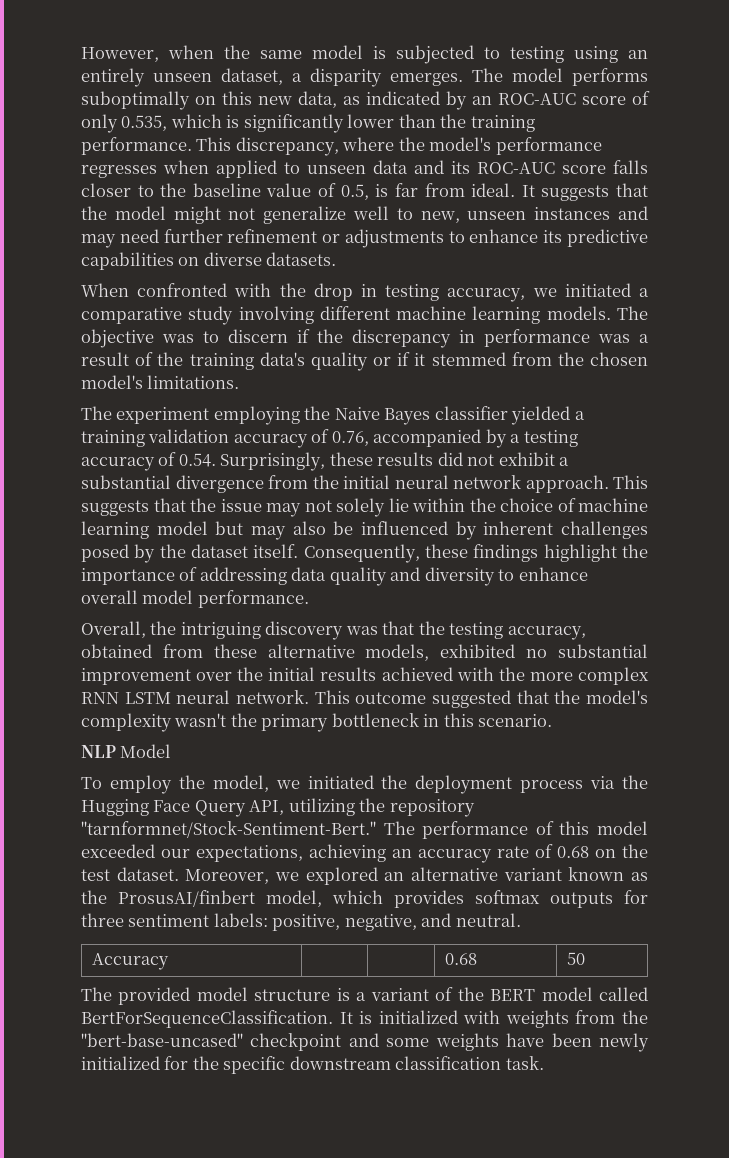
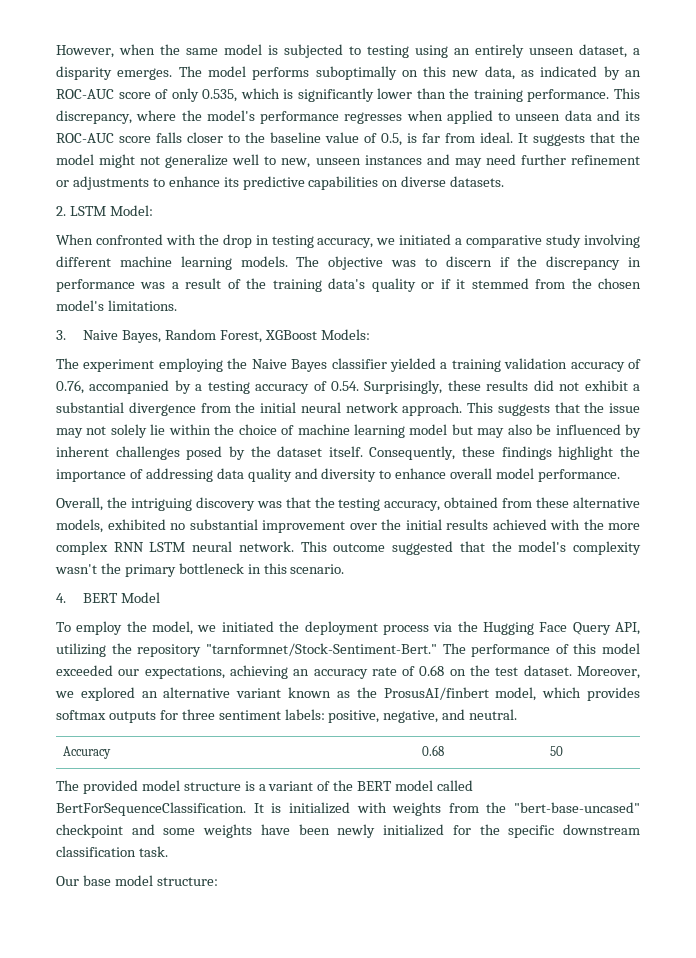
(337, 259) none -> [56,205,153,216] // 2. LSTM Model:
(240, 382) none -> [56,329,370,343] // 3. Naive Bayes, Random Forest, XGBoost Models:
[81,745,116,758] NLP -> [56,593,119,603] 4. BERT
(544, 1063) none -> [56,875,218,886] // Our base model structure:

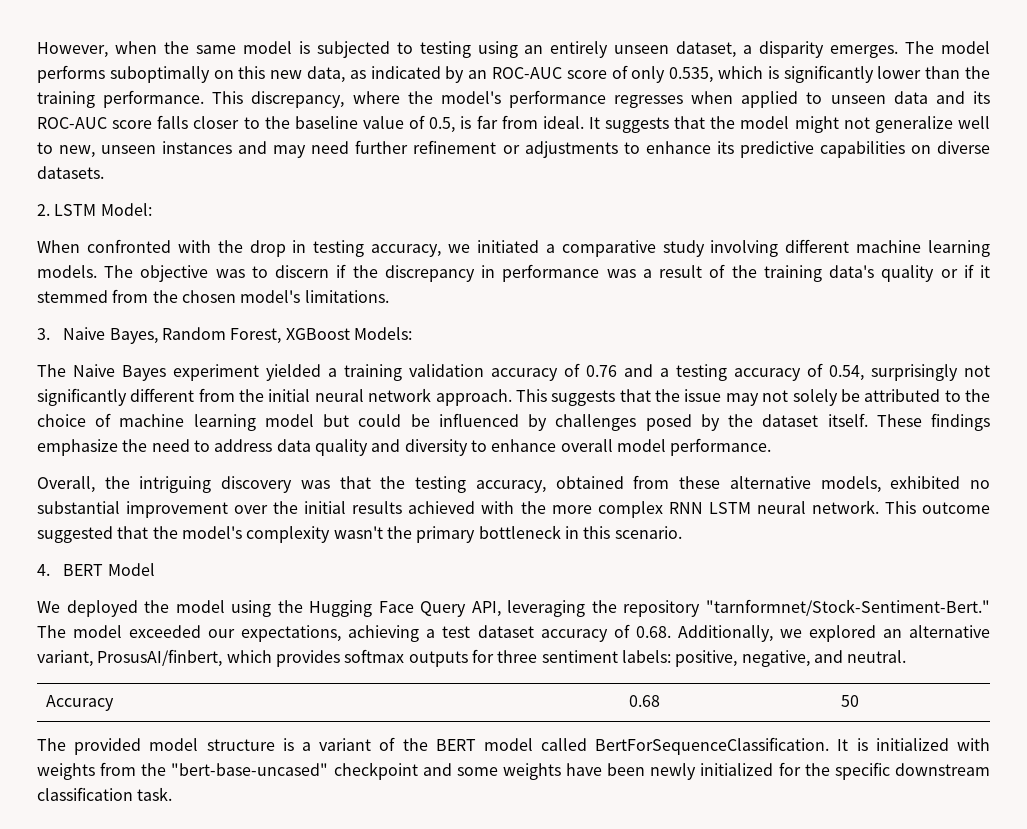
[83,358,248,372] experiment employing the -> (66, 370) none
[331,358,387,369] classifier -> [173,364,259,381] experiment
[56,380,191,394] 0.76, accompanied by -> [586,364,653,377] 0.76 and
[331,380,641,394] [56,402,196,416] 0.54. Surprisingly, these results did not exhibit a substantial divergence -> [829,364,990,381] [37,388,195,406] 0.54, surprisingly not significantly different
[150,424,211,435] lie within -> [840,389,961,402] be attributed to
[477,424,532,438] may also -> [358,414,402,427] could
[56,446,109,457] inherent -> (548, 422) none
[369,446,640,460] [56,468,213,482] Consequently, these findings highlight the importance of addressing -> [876,413,991,431] [37,439,273,456] These findings emphasize the need to address
[56,621,453,635] To employ the model, we initiated the deployment process via -> [37,600,272,617] We deployed the model using
[56,643,106,657] utilizing -> [507,600,586,617] leveraging
[471,643,597,657] performance of this -> (66, 631) none
[293,665,641,679] [55,687,537,701] an accuracy rate of 0.68 on the test dataset. Moreover, we explored an alternative variant known as the ProsusAI/finbert model, -> [426,624,990,642] [37,649,223,667] a test dataset accuracy of 0.68. Additionally, we explored an alternative variant, ProsusAI/finbert,
[56,875,218,886] // Our base model structure: -> (173, 794) none

